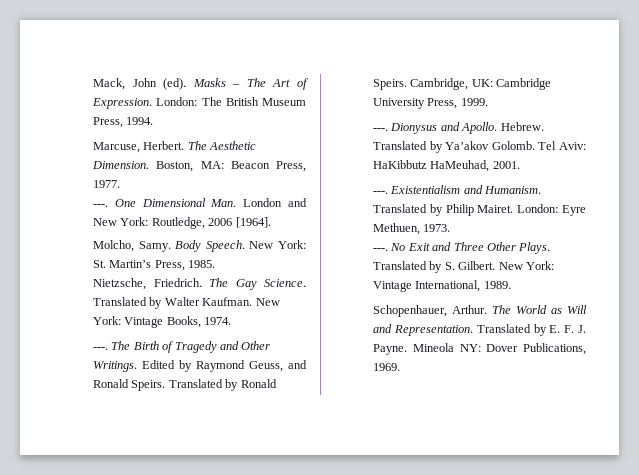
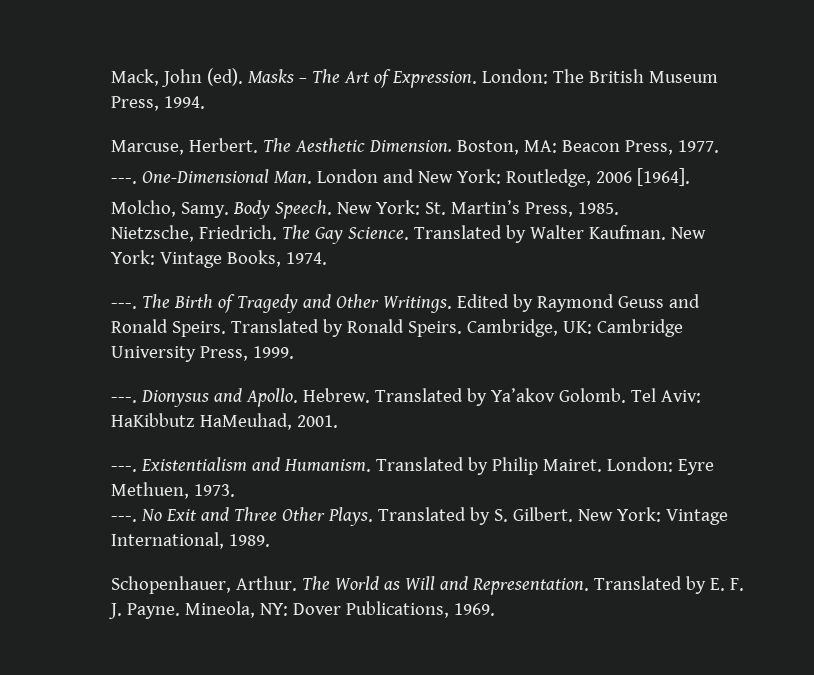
[114,198,206,207] One Dimensional -> [142,169,270,183] One-Dimensional
[249,361,284,372] Geuss, -> [618,296,665,308] Geuss
[412,343,454,352] Mineola -> [185,601,256,618] Mineola,

